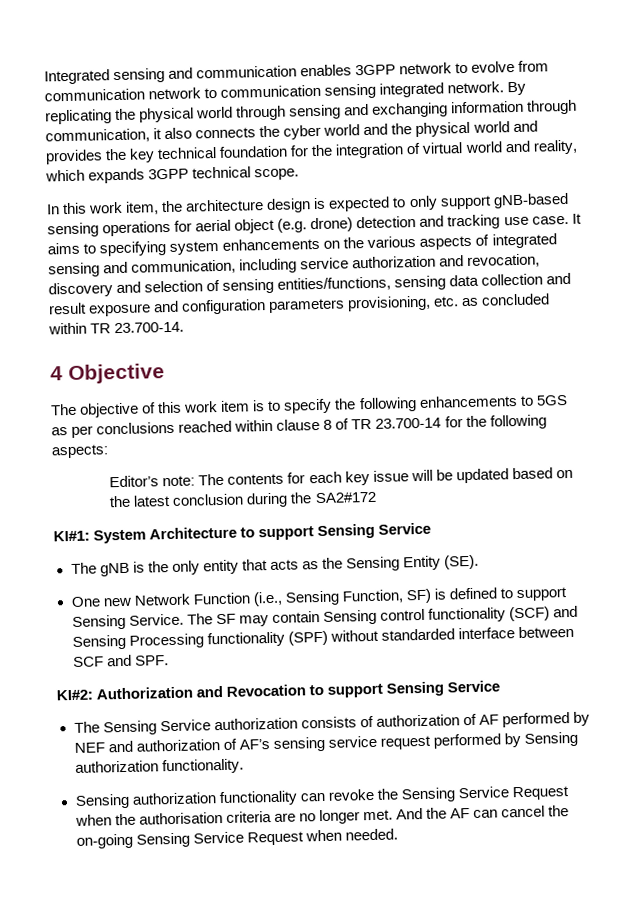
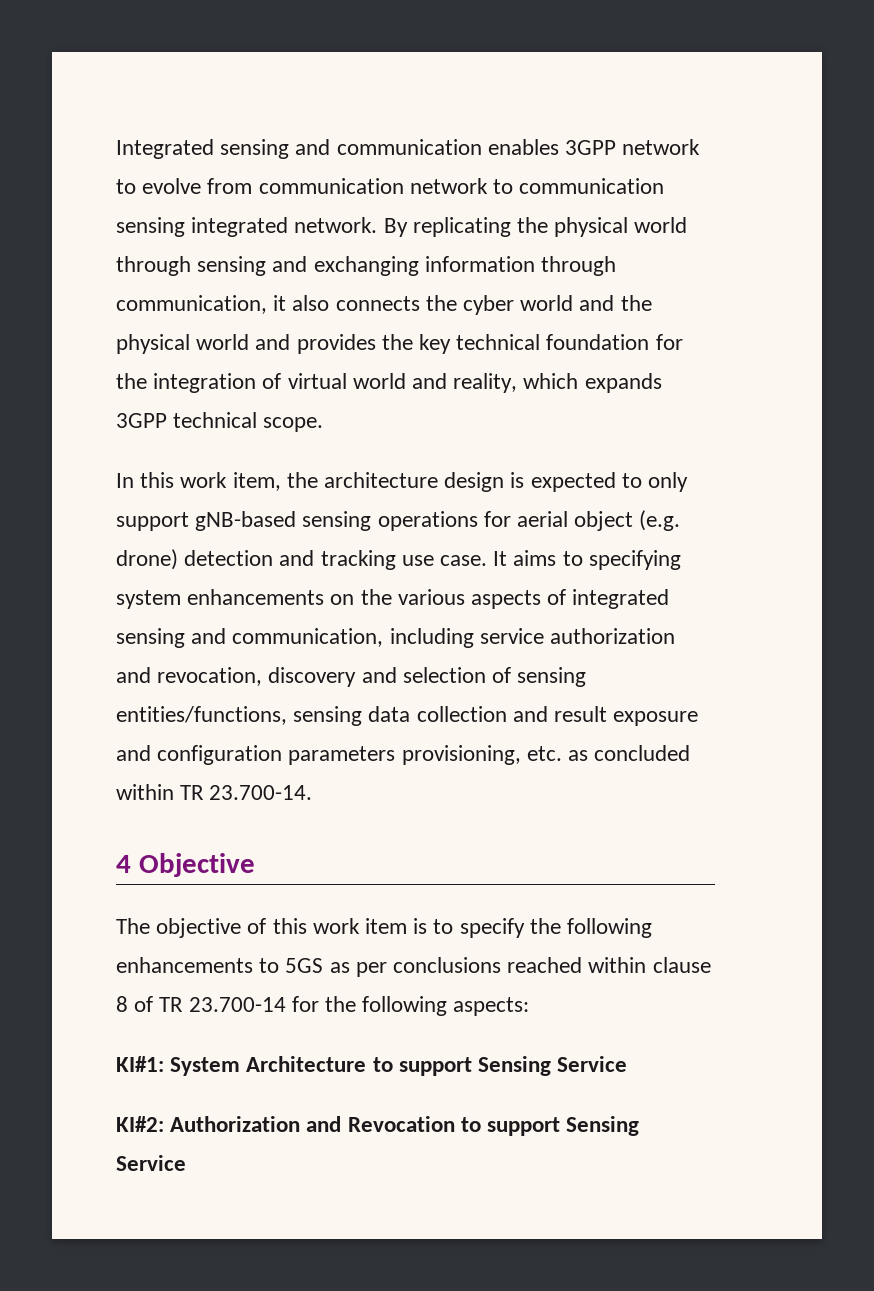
[109,467,573,488] [109,491,377,508] // Editor’s note: The contents for each key issue will be updated based on the latest conclusion during the SA2#172 -> (530, 1006) none
[70,554,480,577] [70,587,569,608] [71,605,578,631] [71,625,574,650] [72,654,169,667] // The gNB is the only entity that acts as the Sensing Entity (SE). // One new Network Function (i.e., Sensing Function, SF) is defined to support Sensing Service. The SF may contain Sensing control functionality (SCF) and Sensing Processing functionality (SPF) without standarded interface between SCF and SPF. -> (628, 1064) none
[73,711,591,736] [73,731,578,753] [74,758,244,775] [74,786,570,809] [74,805,570,826] [75,828,398,849] // The Sensing Service authorization consists of authorization of AF performed by NEF and authorization of AF’s sensing service request performed by Sensing authorization functionality. // Sensing authorization functionality can revoke the Sensing Service Request when the authorisation criteria are no longer met. And the AF can cancel the on-going Sensing Service Request when needed. -> (186, 1163) none

